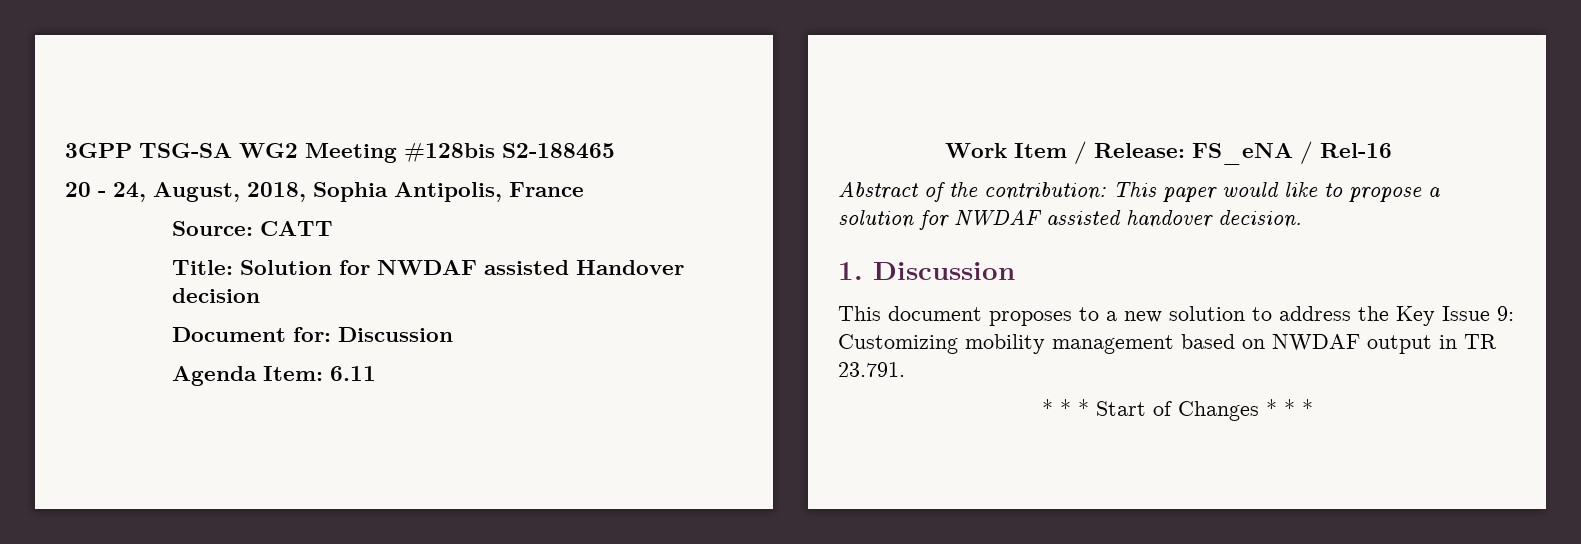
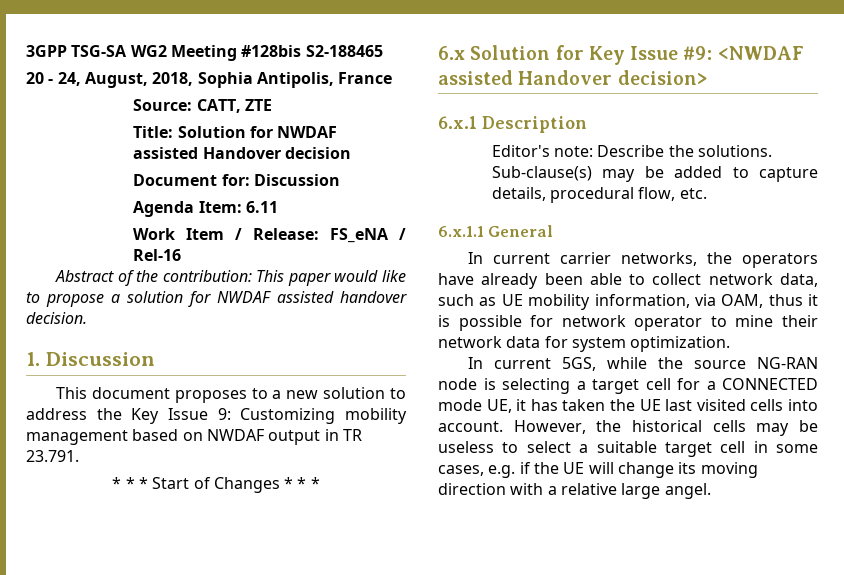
[259,221,333,236] CATT -> [196,99,273,113] CATT, ZTE
(1313, 407) none -> [438,45,804,65] [438,70,707,85] [438,116,587,133] [491,145,773,157] [491,166,818,182] [491,187,707,203] [438,225,554,237] [467,252,818,268] [438,273,818,289] [438,294,818,310] [438,315,818,331] [438,336,731,352] [467,357,818,371] [438,378,818,394] [438,399,818,413] [438,420,819,436] [438,441,818,457] [438,462,758,478] [438,483,711,499] // 6.x Solution for Key Issue #9: <NWDAF assisted Handover decision> // 6.x.1 Description // Editor's note: Describe the solutions. Sub-clause(s) may be added to capture details, procedural flow, etc. // 6.x.1.1 General // In current carrier networks, the operators have already been able to collect network data, such as UE mobility information, via OAM, thus it is possible for network operator to mine their network data for system optimization. // In current 5GS, while the source NG-RAN node is selecting a target cell for a CONNECTED mode UE, it has taken the UE last visited cells into account. However, the historical cells may be useless to select a suitable target cell in some cases, e.g. if the UE will change its moving direction with a relative large angel.

